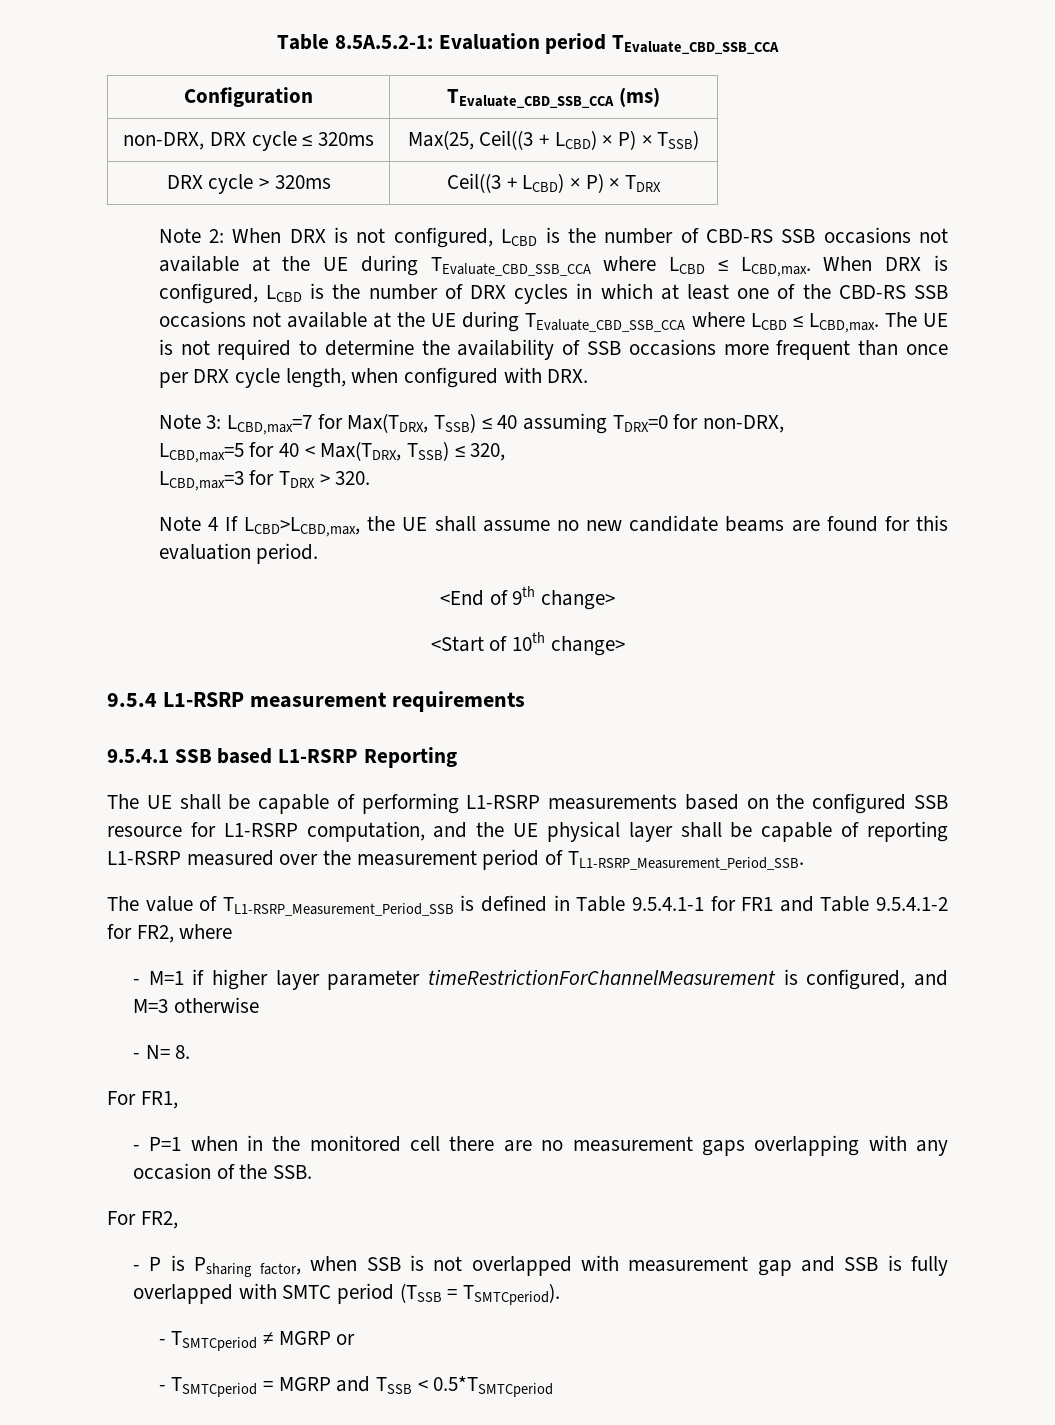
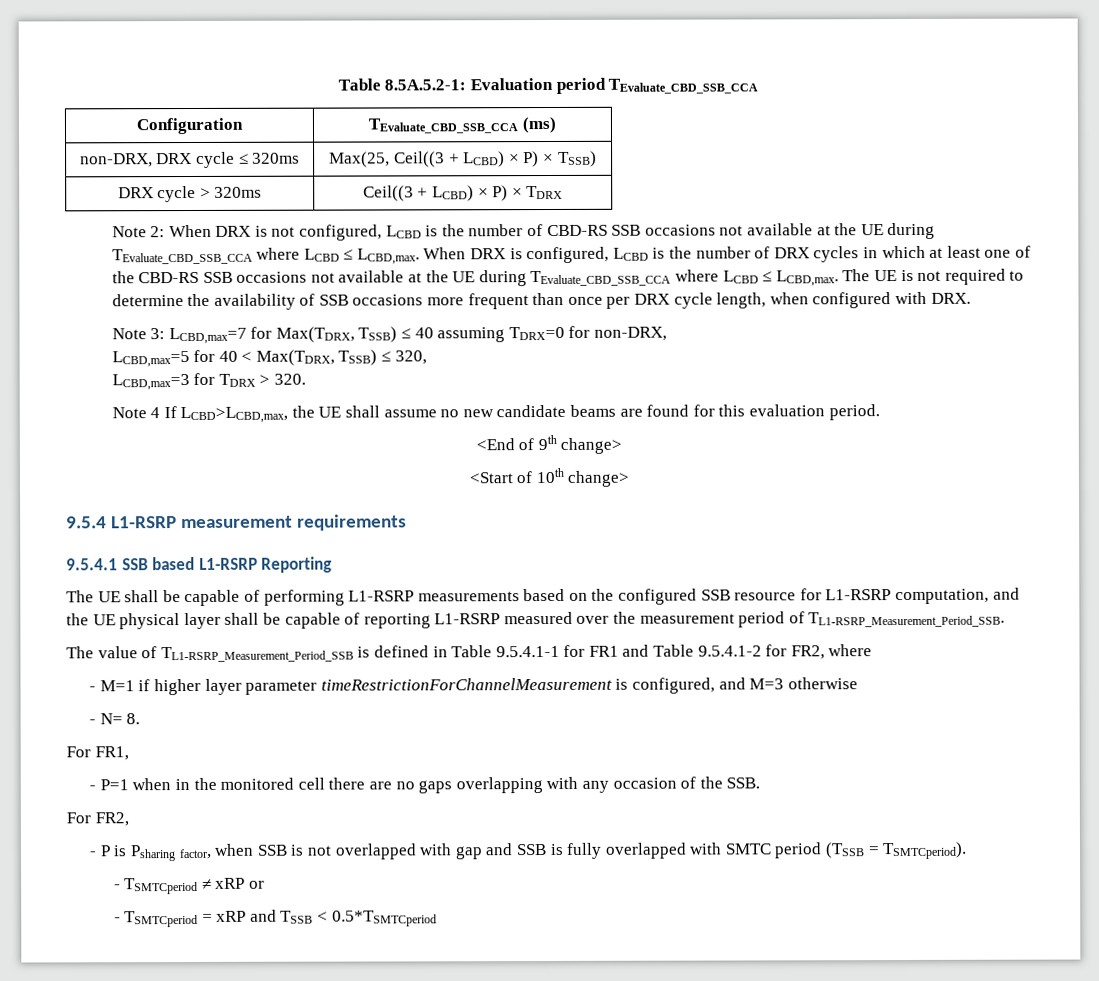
[572,1136,693,1152] measurement -> (415, 785) none
[628,1256,749,1272] measurement -> (453, 849) none
[278,1331,331,1345] MGRP -> [215,877,246,889] xRP
[278,1377,331,1391] MGRP -> [216,910,247,922] xRP

